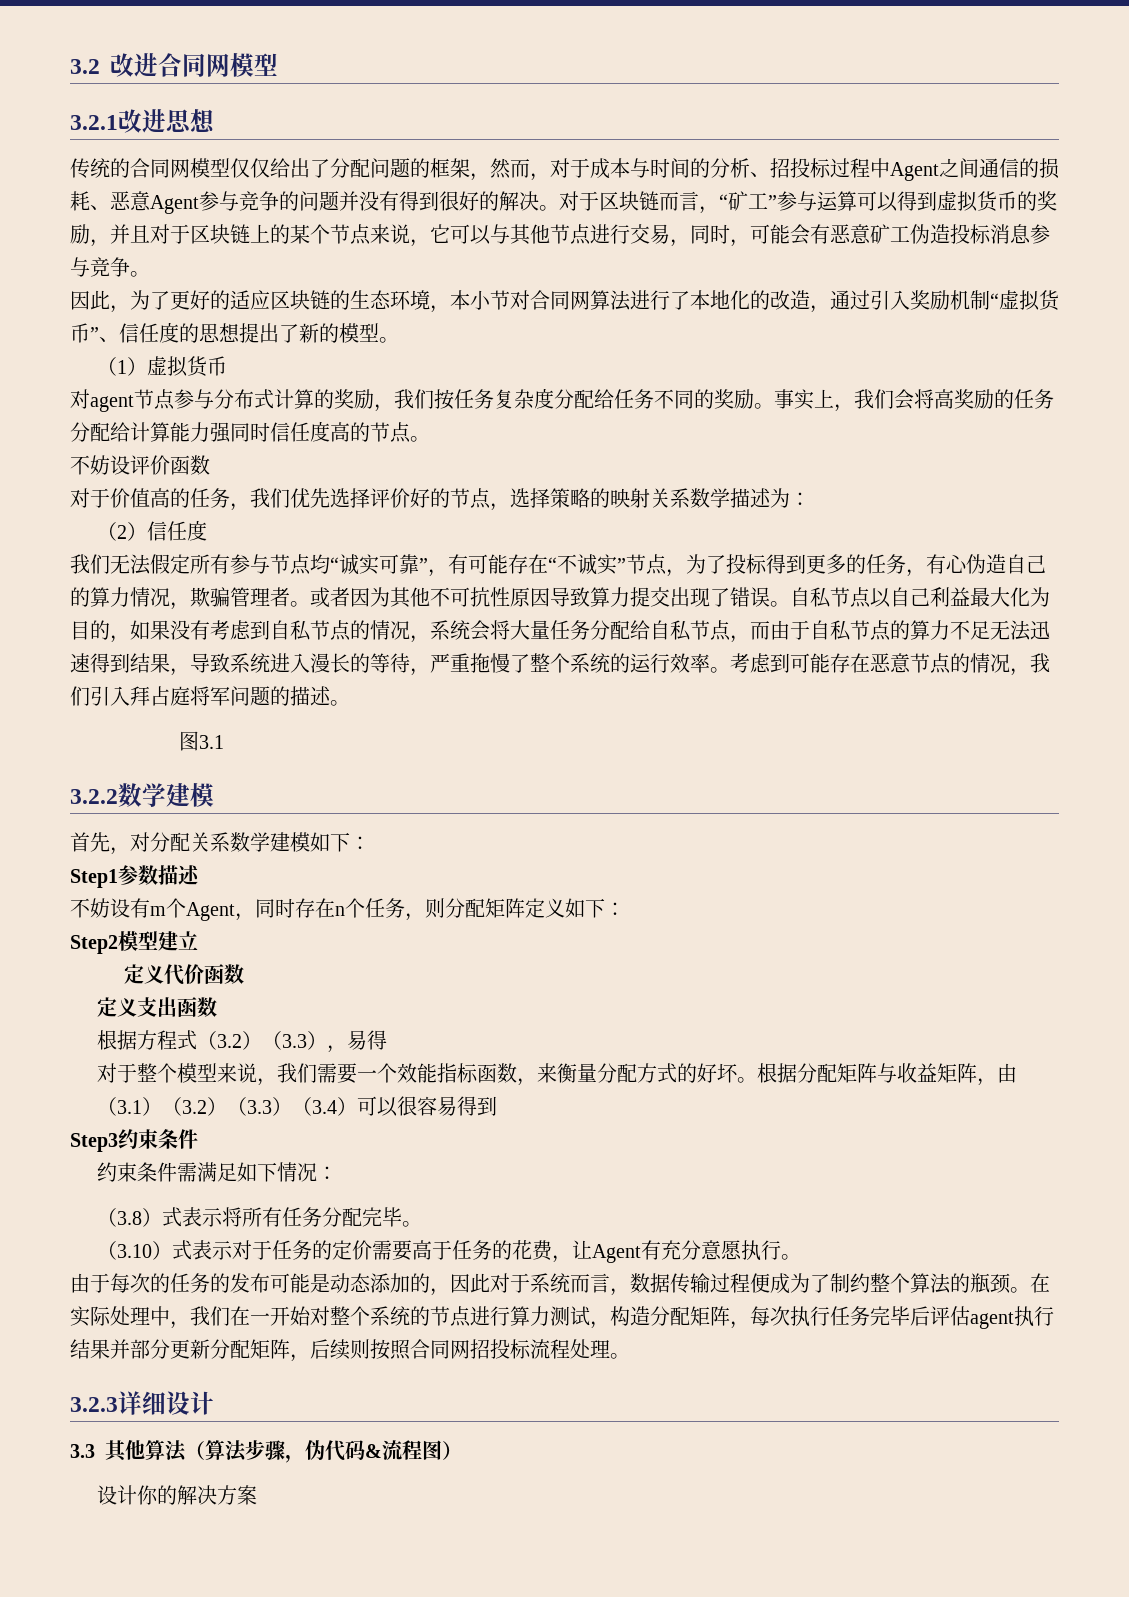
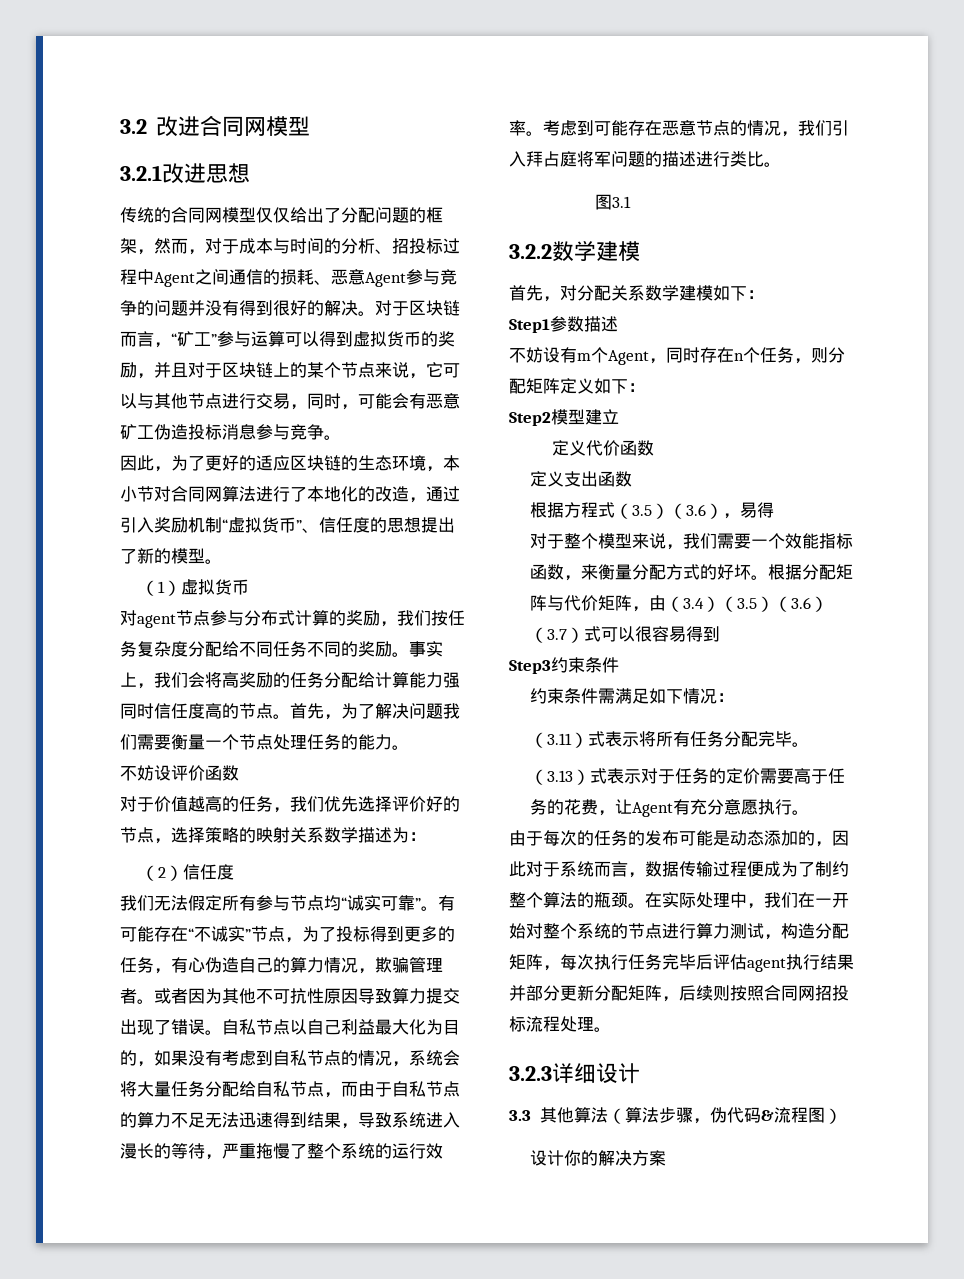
(614, 399) none -> [239,641,273,657] 不同
(430, 439) none -> [290,703,460,720] [120,734,409,750] 首先，为了解决问题我们需要衡量一个节点处理任务的能力。
(150, 498) none -> [188,796,205,812] 越
[428,569,448,577] ， -> [421,906,438,911] 。
(331, 696) none -> [696,151,764,167] 进行类比
[217,1031,308,1050] 3.2）（3.3 -> [632,503,707,519] 3.5）（3.6
[897,1063,938,1083] 收益 -> [564,595,599,611] 代价
[117,1097,358,1116] 3.1）（3.2）（3.3）（3.4） -> [683,596,829,612] [530,626,602,643] 3.4）（3.5）（3.6）（3.7）式
[117,1211,143,1225] 3.8 -> [547,733,573,745] 3.11
[117,1244,153,1258] 3.10 -> [547,770,574,782] 3.13

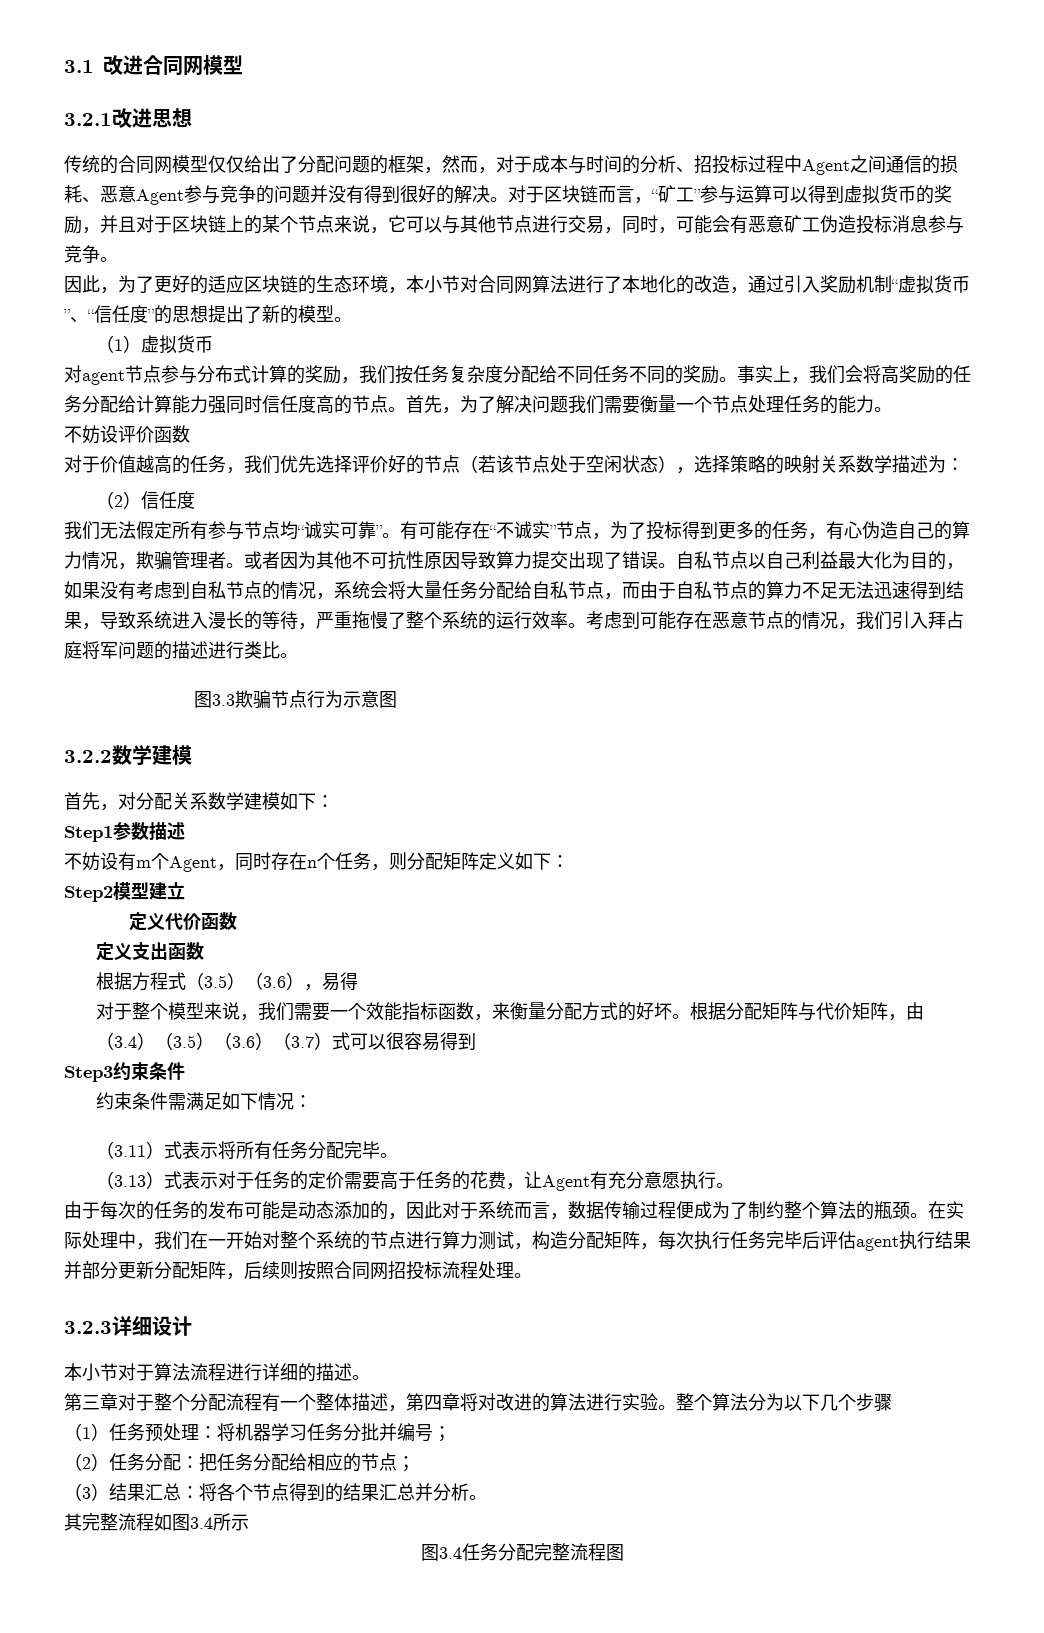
[120,119,147,134] 3.2 -> [64,60,94,73] 3.1
[319,517,370,533] 信任度 -> [87,305,155,323] “信任度”
(154, 835) none -> [460,455,676,473] （若该节点处于空闲状态）
[611,196,631,208] 3.1 -> [211,690,397,709] 3.3欺骗节点行为示意图
[509,1107,842,1124] [530,1150,667,1166] 3.3其他算法（算法步骤，伪代码&流程图） // 设计你的解决方案 -> [64,1363,370,1382] [64,1393,892,1412] [64,1423,451,1442] [64,1453,415,1472] [64,1483,487,1502] [64,1513,249,1531] [420,1543,624,1561] 本小节对于算法流程进行详细的描述。 // 第三章对于整个分配流程有一个整体描述，第四章将对改进的算法进行实验。整个算法分为以下几个步骤 // （1）任务预处理：将机器学习任务分批并编号； // （2）任务分配：把任务分配给相应的节点； // （3）结果汇总：将各个节点得到的结果汇总并分析。 // 其完整流程如图3.4所示 // 图3.4任务分配完整流程图

